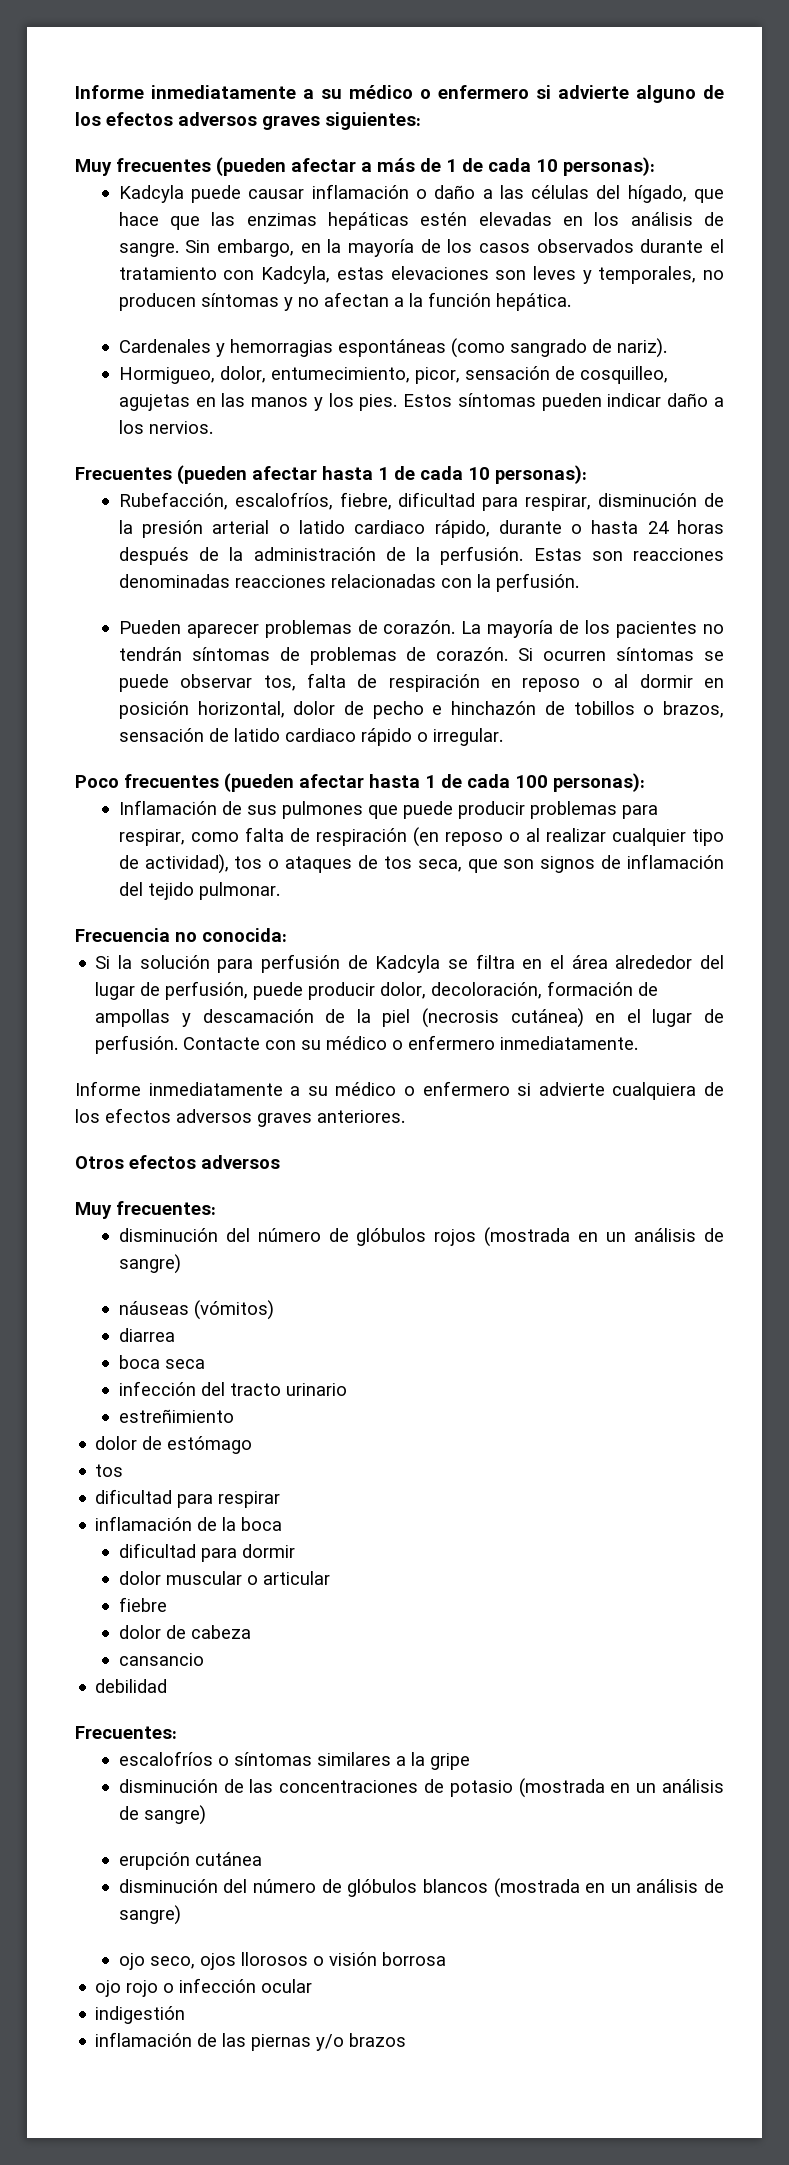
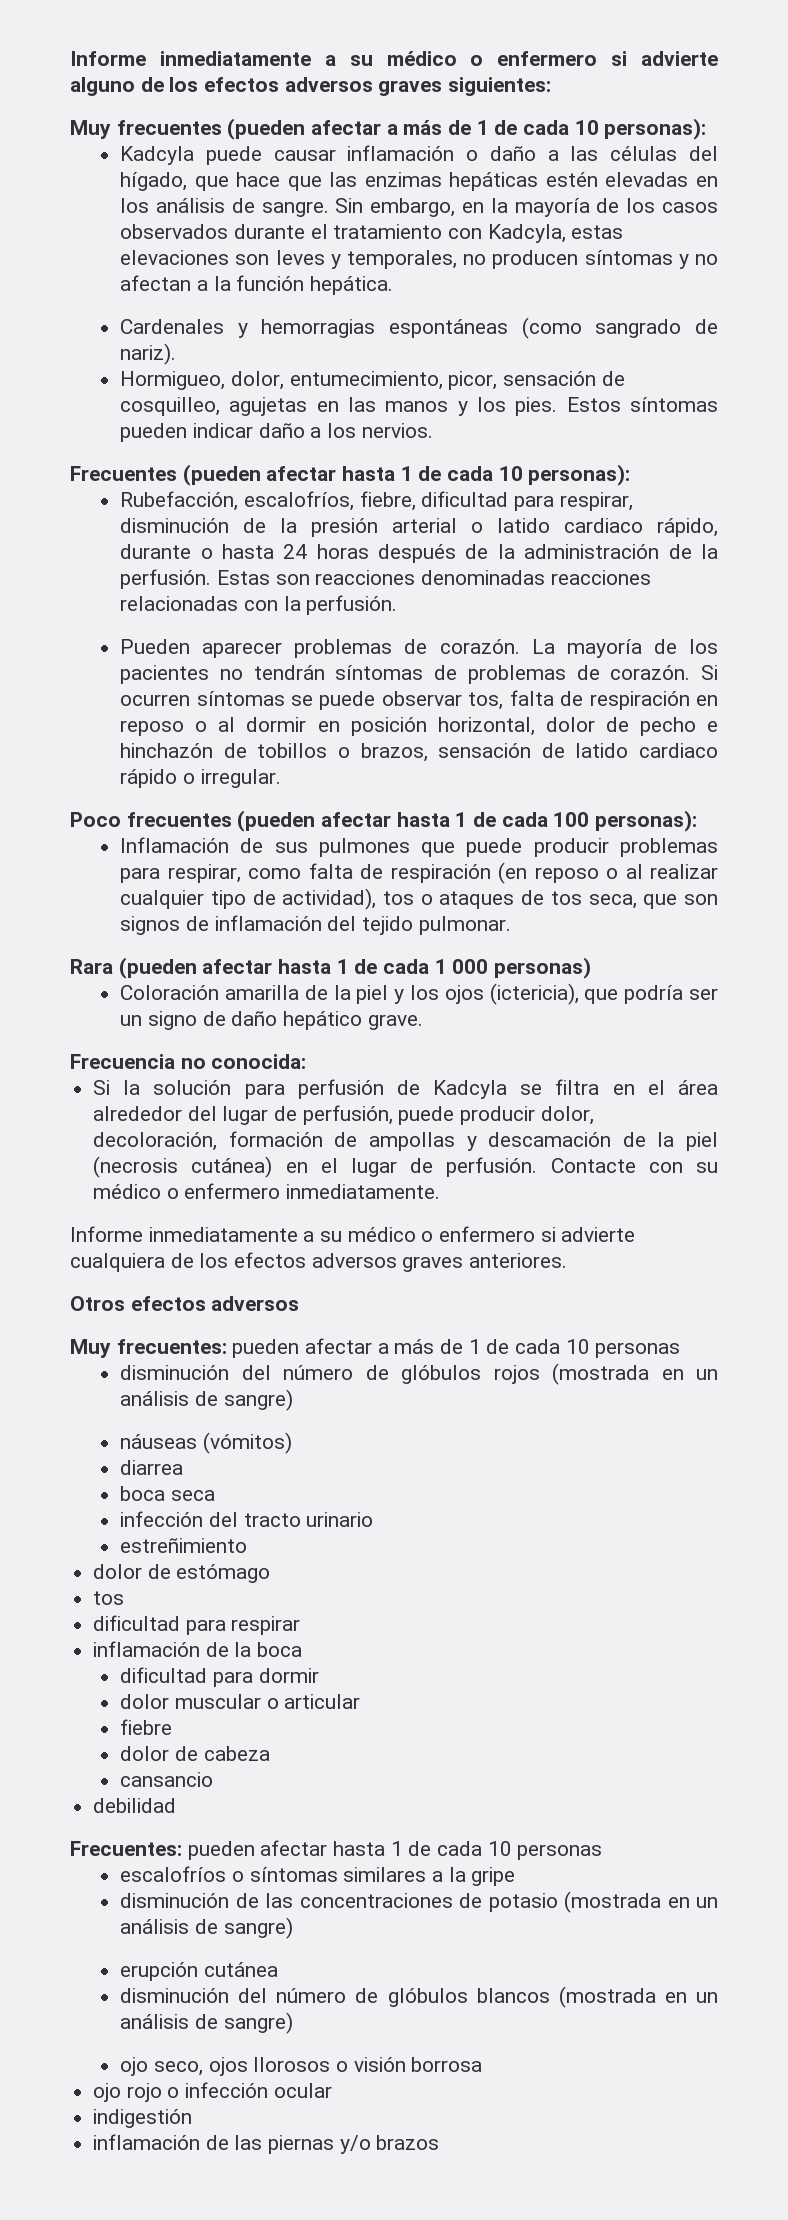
(280, 891) none -> [70,957,592,979] [120,983,718,1005] [120,1011,423,1030] // Rara (pueden afectar hasta 1 de cada 1 000 personas) // Coloración amarilla de la piel y los ojos (ictericia), que podría ser un signo de daño hepático grave.
(216, 1208) none -> [232,1338,681,1358] pueden afectar a más de 1 de cada 10 personas
(177, 1732) none -> [187,1840,603,1860] pueden afectar hasta 1 de cada 10 personas

